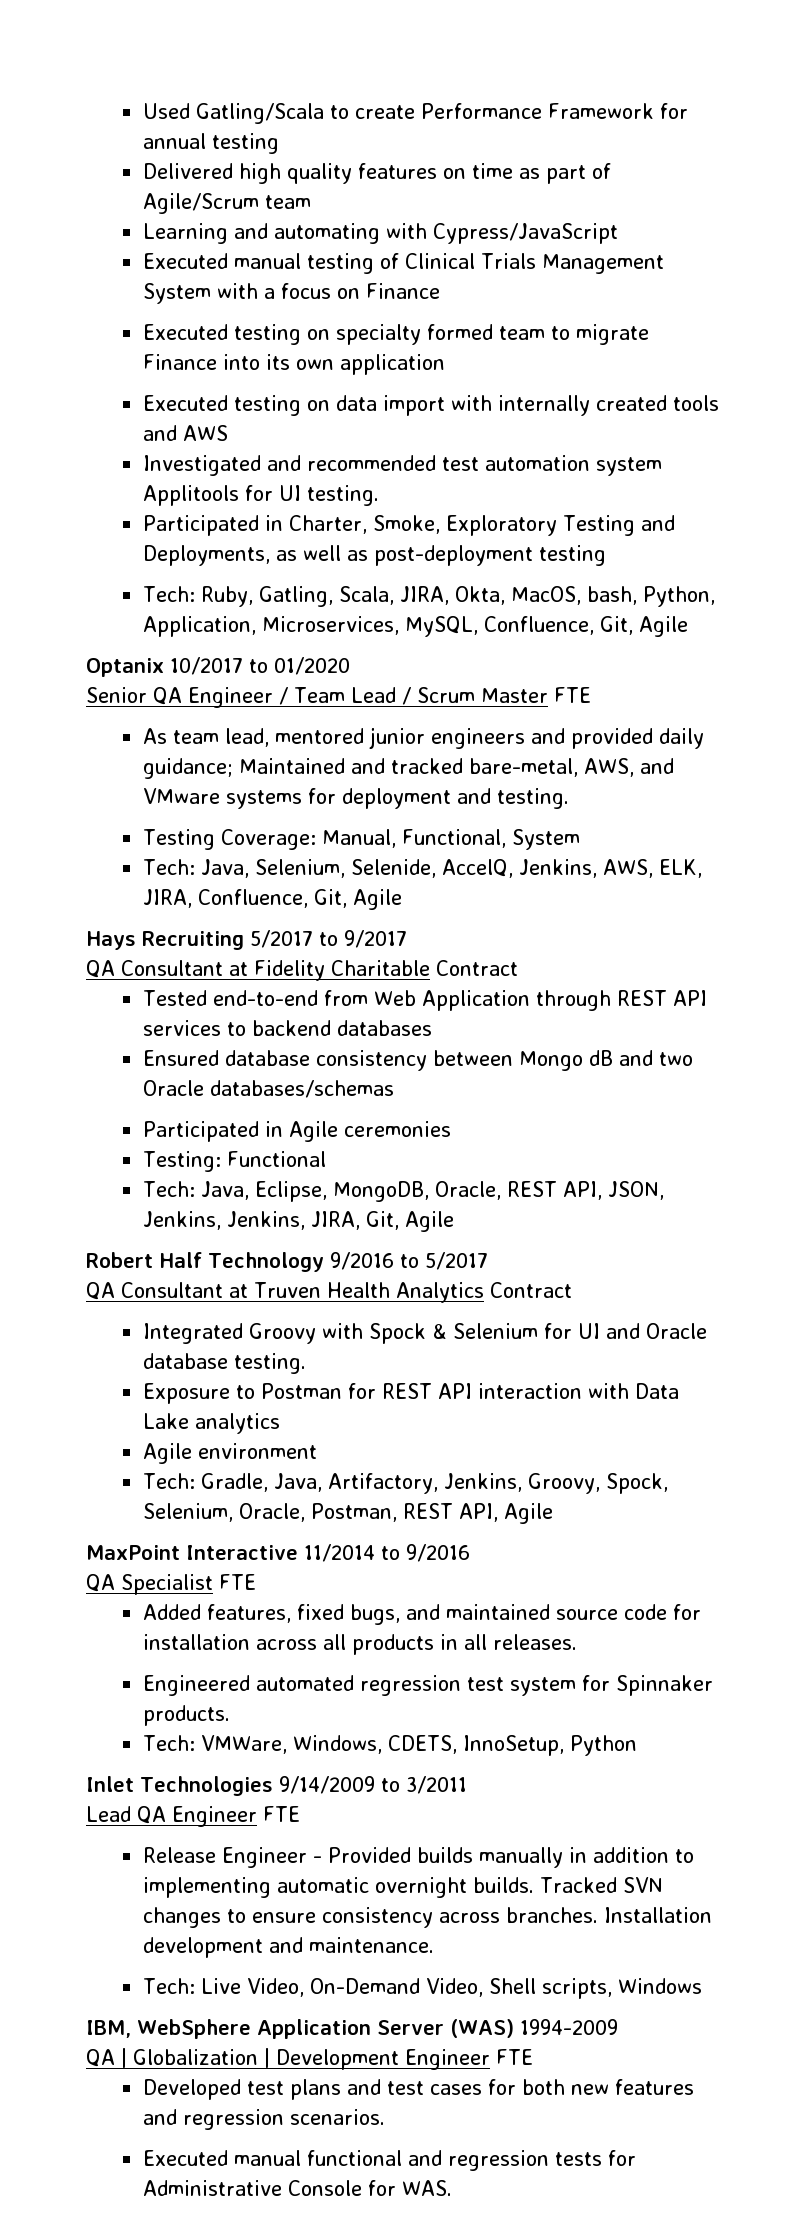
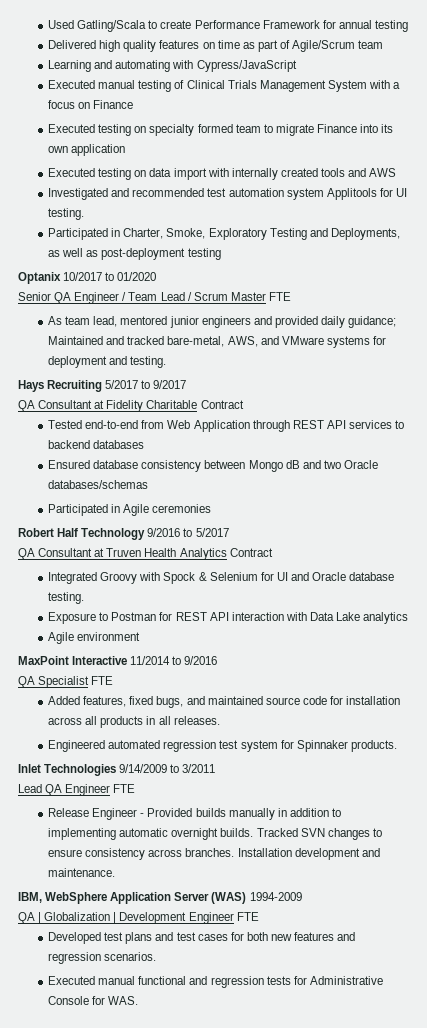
[142,586,715,607] [142,616,688,637] // Tech: Ruby, Gatling, Scala, JIRA, Okta, MacOS, bash, Python, Application, Microservices, MySQL, Confluence, Git, Agile -> (221, 254) none
[142,829,580,850] [142,859,702,878] [142,889,402,910] // Testing Coverage: Manual, Functional, System // Tech: Java, Selenium, Selenide, AccelQ, Jenkins, AWS, ELK, JIRA, Confluence, Git, Agile -> (167, 362) none
[142,1151,326,1172] [142,1181,664,1202] [142,1211,454,1232] // Testing: Functional // Tech: Java, Eclipse, MongoDB, Oracle, REST API, JSON, Jenkins, Jenkins, JIRA, Git, Agile -> (212, 508) none
[142,1473,668,1494] [142,1503,553,1524] // Tech: Gradle, Java, Artifactory, Jenkins, Groovy, Spock, Selenium, Oracle, Postman, REST API, Agile -> (141, 636) none
[142,1735,637,1756] // Tech: VMWare, Windows, CDETS, InnoSetup, Python -> (397, 746) none
[142,1978,702,1999] // Tech: Live Video, On-Demand Video, Shell scripts, Windows -> (116, 872) none

